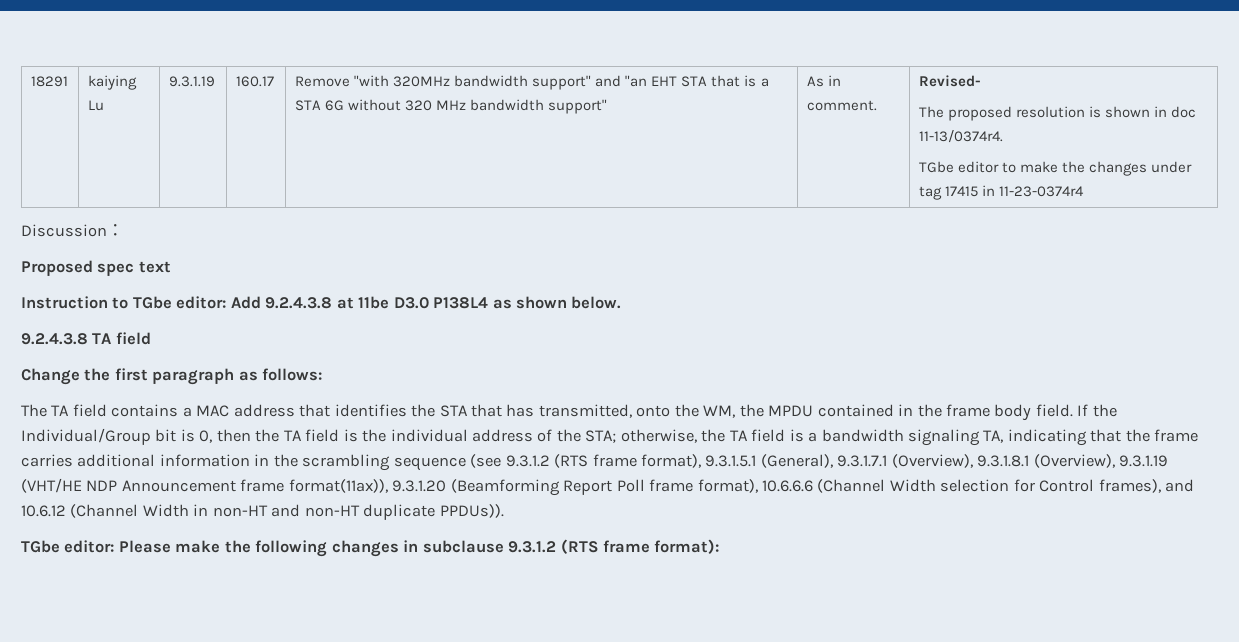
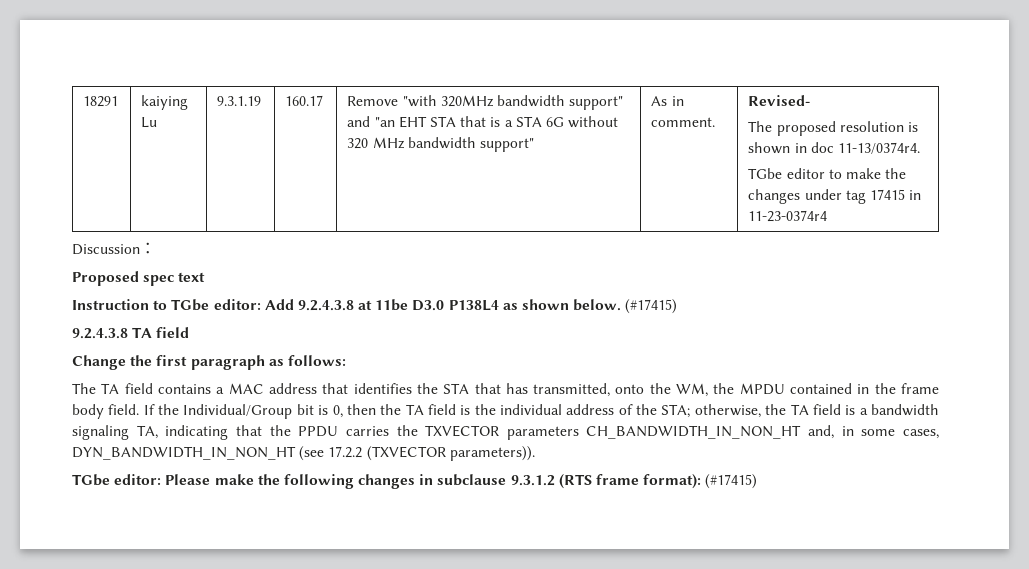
(622, 302) none -> [625,299,678,314] (#17415)
[1154,429,1199,442] [21,454,1169,471] [21,478,1195,496] [21,504,504,520] frame carries additional information in the scrambling sequence (see 9.3.1.2 (RTS frame format), 9.3.1.5.1 (General), 9.3.1.7.1 (Overview), 9.3.1.8.1 (Overview), 9.3.1.19 (VHT/HE NDP Announcement frame format(11ax)), 9.3.1.20 (Beamforming Report Poll frame format), 10.6.6.6 (Channel Width selection for Control frames), and 10.6.12 (Channel Width in non-HT and non-HT duplicate PPDUs)). -> [298,425,939,440] [72,446,535,461] PPDU carries the TXVECTOR parameters CH_BANDWIDTH_IN_NON_HT and, in some cases, DYN_BANDWIDTH_IN_NON_HT (see 17.2.2 (TXVECTOR parameters)).
(720, 546) none -> [705,474,758,489] (#17415)

